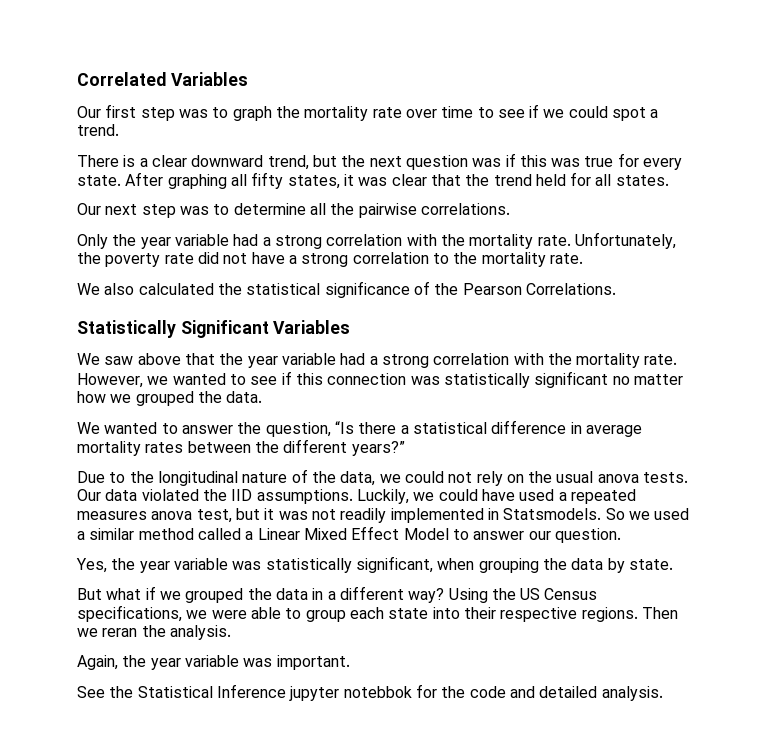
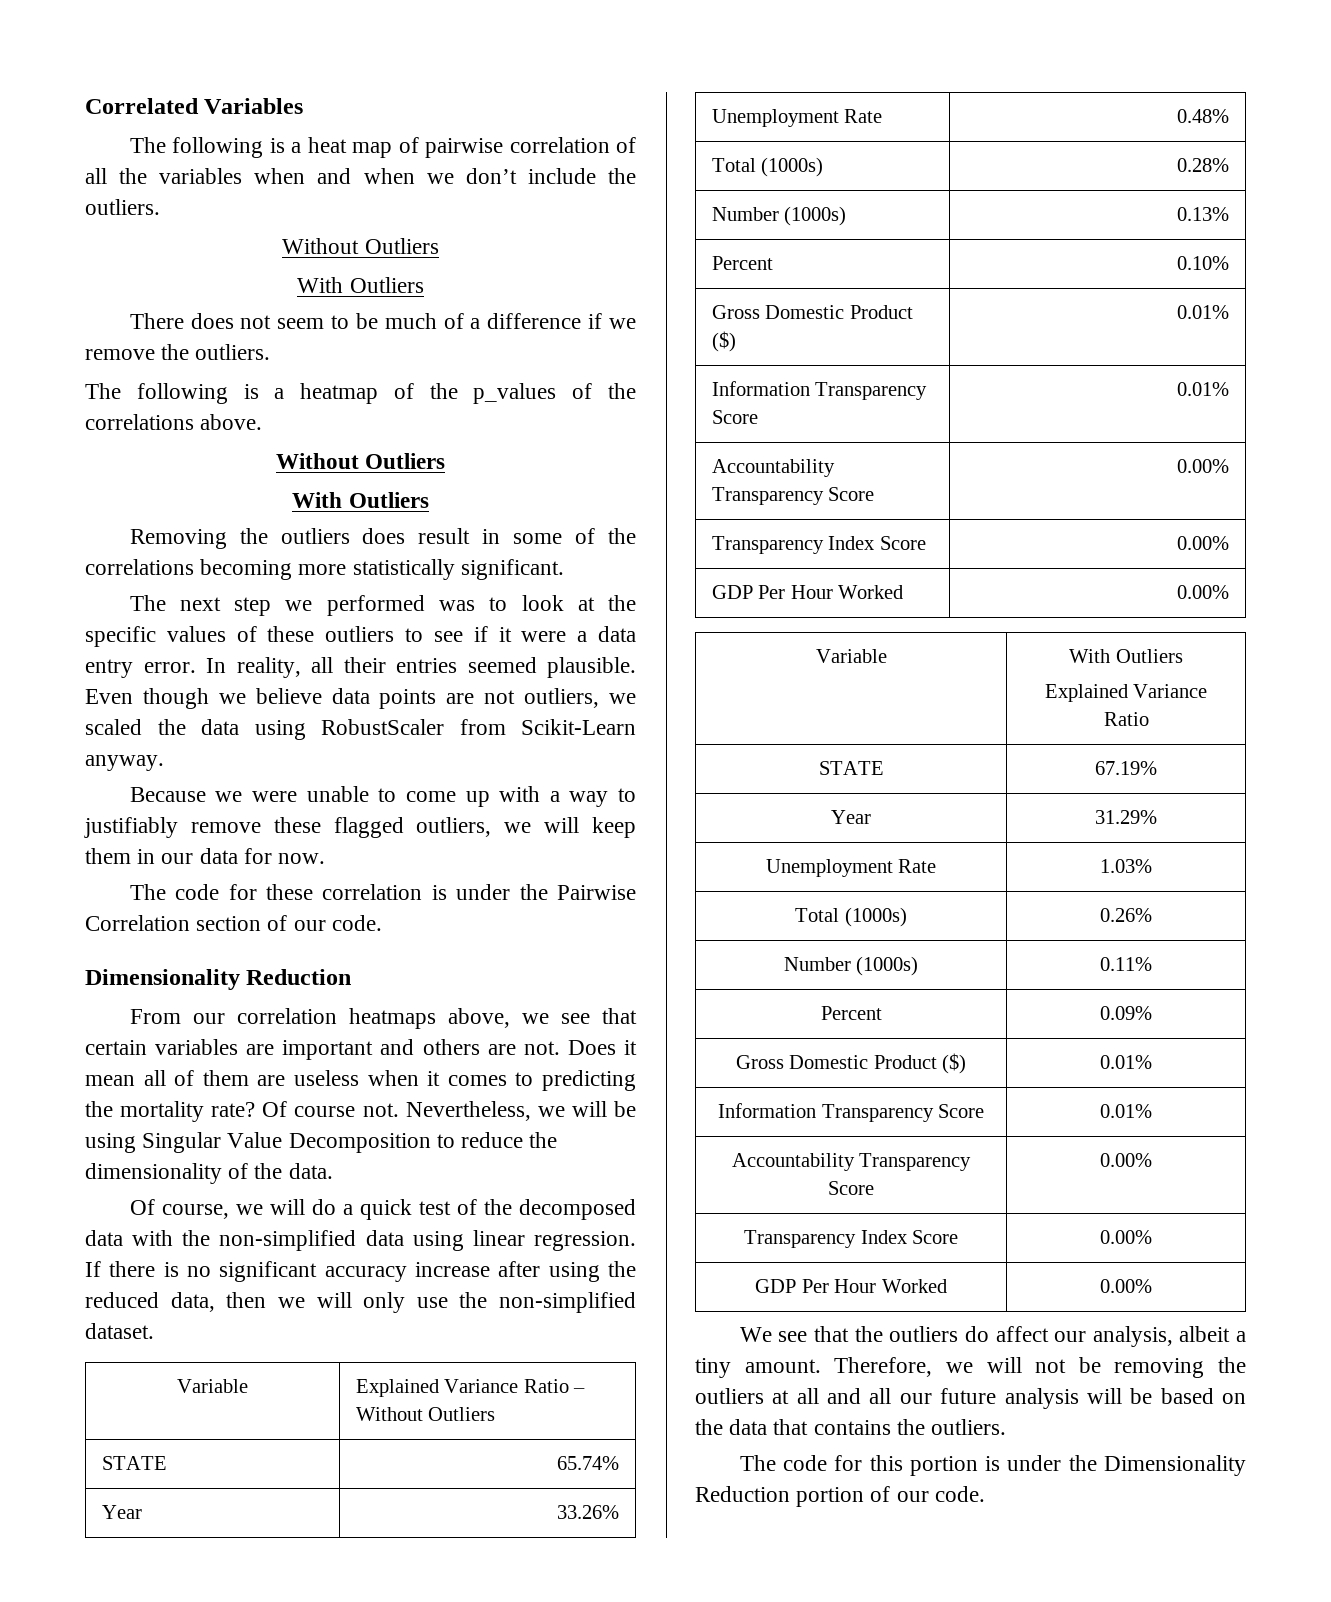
[77,104,659,121] [77,124,119,136] [77,153,683,170] [77,172,669,189] [77,203,510,218] [77,232,676,249] [77,252,583,267] [77,281,616,298] [77,320,351,338] [77,353,678,368] [77,371,683,388] [77,391,263,406] [77,420,642,437] [77,439,405,456] [77,469,689,486] [77,489,636,504] [77,508,690,523] [77,526,621,543] [76,556,673,573] [77,586,598,603] [77,605,678,622] [77,625,231,640] [77,655,350,670] [77,684,663,701] Our first step was to graph the mortality rate over time to see if we could spot a trend. // There is a clear downward trend, but the next question was if this was true for every state. After graphing all fifty states, it was clear that the trend held for all states. // Our next step was to determine all the pairwise correlations. // Only the year variable had a strong correlation with the mortality rate. Unfortunately, the poverty rate did not have a strong correlation to the mortality rate. // We also calculated the statistical significance of the Pearson Correlations. // Statistically Significant Variables // We saw above that the year variable had a strong correlation with the mortality rate. However, we wanted to see if this connection was statistically significant no matter how we grouped the data. // We wanted to answer the question, “Is there a statistical difference in average mortality rates between the different years?” // Due to the longitudinal nature of the data, we could not rely on the usual anova tests. Our data violated the IID assumptions. Luckily, we could have used a repeated measures anova test, but it was not readily implemented in Statsmodels. So we used a similar method called a Linear Mixed Effect Model to answer our question. // Yes, the year variable was statistically significant, when grouping the data by state. // But what if we grouped the data in a different way? Using the US Census specifications, we were able to group each state into their respective regions. Then we reran the analysis. // Again, the year variable was important. // See the Statistical Inference jupyter notebbok for the code and detailed analysis. -> [129,137,636,158] [85,168,636,184] [85,199,160,215] [282,238,439,254] [297,277,424,293] [129,313,636,329] [85,344,271,360] [85,383,636,404] [85,414,263,430] [275,453,446,469] [292,492,429,508] [129,528,637,549] [85,559,564,580] [129,595,636,616] [85,626,636,647] [85,657,636,678] [85,688,637,709] [85,719,636,740] [85,755,164,771] [129,786,636,807] [84,817,636,838] [85,848,326,864] [129,884,636,900] [85,915,382,931] [85,969,352,990] [129,1008,637,1029] [85,1039,637,1060] [85,1070,637,1091] [85,1101,636,1122] [85,1132,558,1153] [85,1163,333,1184] [129,1199,637,1220] [85,1230,636,1251] [85,1261,637,1282] [85,1292,636,1313] [85,1323,154,1339] [177,1379,248,1393] [355,1379,586,1397] [355,1407,496,1421] [101,1456,167,1470] [557,1456,620,1470] [101,1505,142,1519] [557,1505,620,1519] [711,109,883,127] [1177,109,1230,123] [711,157,824,177] [1177,158,1230,172] [711,206,847,226] [1177,207,1230,221] [711,256,773,270] [1177,256,1230,270] [711,305,913,319] [711,331,736,352] [1177,305,1230,319] [711,381,928,400] [711,410,758,424] [1177,382,1230,396] [711,459,835,477] [711,487,875,505] [1177,459,1230,473] [711,536,926,554] [1177,536,1230,550] [711,585,904,599] [1177,585,1230,599] [815,649,887,663] [1069,649,1183,663] [1044,684,1208,702] [1103,712,1149,726] [818,761,884,775] [1095,761,1157,775] [831,810,871,824] [1095,810,1157,824] [765,859,937,877] [1100,859,1152,873] [795,907,907,927] [1100,908,1152,922] [783,956,919,976] [1100,957,1152,971] [820,1006,882,1020] [1100,1006,1152,1020] [735,1053,967,1074] [1100,1055,1152,1069] [717,1103,985,1122] [1100,1104,1152,1118] [731,1153,972,1171] [828,1181,874,1195] [1100,1153,1152,1167] [743,1230,959,1248] [1100,1230,1152,1244] [755,1279,947,1293] [1100,1279,1152,1293] [739,1326,1246,1347] [695,1357,1246,1378] [695,1388,1246,1409] [695,1419,1007,1435] [739,1455,1246,1476] [695,1486,985,1507] The following is a heat map of pairwise correlation of all the variables when and when we don’t include the outliers. // Without Outliers // With Outliers // There does not seem to be much of a difference if we remove the outliers. // The following is a heatmap of the p_values of the correlations above. // Without Outliers // With Outliers // Removing the outliers does result in some of the correlations becoming more statistically significant. // The next step we performed was to look at the specific values of these outliers to see if it were a data entry error. In reality, all their entries seemed plausible. Even though we believe data points are not outliers, we scaled the data using RobustScaler from Scikit-Learn anyway. // Because we were unable to come up with a way to justifiably remove these flagged outliers, we will keep them in our data for now. // The code for these correlation is under the Pairwise Correlation section of our code. // Dimensionality Reduction // From our correlation heatmaps above, we see that certain variables are important and others are not. Does it mean all of them are useless when it comes to predicting the mortality rate? Of course not. Nevertheless, we will be using Singular Value Decomposition to reduce the dimensionality of the data. // Of course, we will do a quick test of the decomposed data with the non-simplified data using linear regression. If there is no significant accuracy increase after using the reduced data, then we will only use the non-simplified dataset. // Variable | Explained Variance Ratio – Without Outliers // STATE | 65.74% // Year | 33.26% // Unemployment Rate | 0.48% // Total (1000s) | 0.28% // Number (1000s) | 0.13% // Percent | 0.10% // Gross Domestic Product ($) | 0.01% // Information Transparency Score | 0.01% // Accountability Transparency Score | 0.00% // Transparency Index Score | 0.00% // GDP Per Hour Worked | 0.00% // Variable | With Outliers // Explained Variance Ratio // STATE | 67.19% // Year | 31.29% // Unemployment Rate | 1.03% // Total (1000s) | 0.26% // Number (1000s) | 0.11% // Percent | 0.09% // Gross Domestic Product ($) | 0.01% // Information Transparency Score | 0.01% // Accountability Transparency Score | 0.00% // Transparency Index Score | 0.00% // GDP Per Hour Worked | 0.00% // We see that the outliers do affect our analysis, albeit a tiny amount. Therefore, we will not be removing the outliers at all and all our future analysis will be based on the data that contains the outliers. // The code for this portion is under the Dimensionality Reduction portion of our code.

